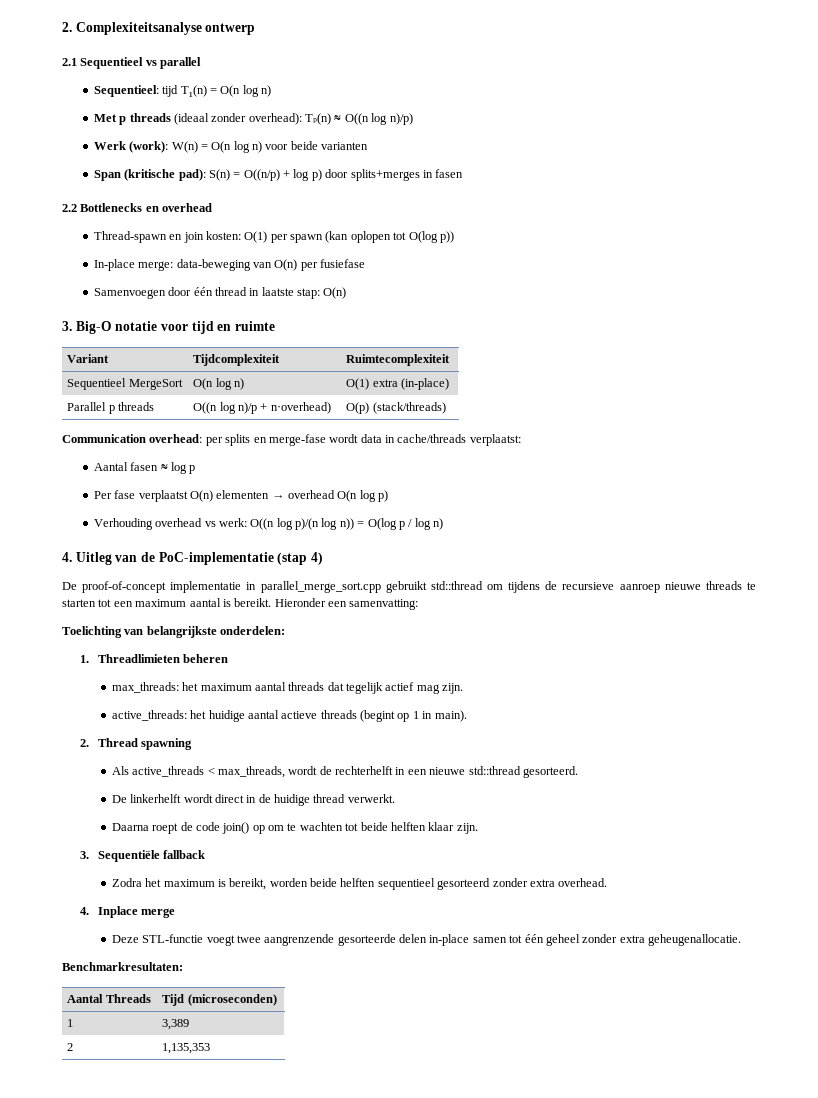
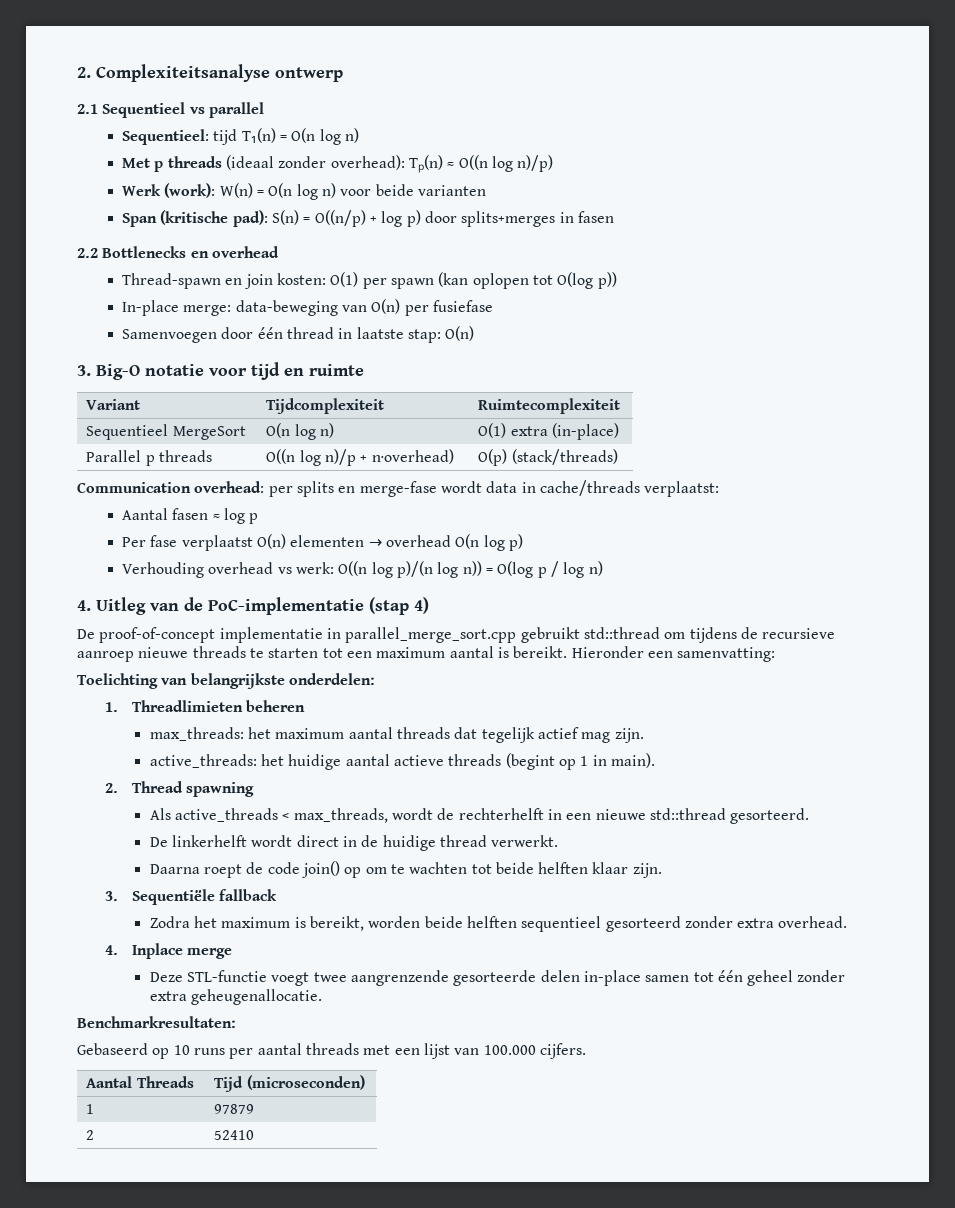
(183, 966) none -> [77,1043,586,1059] // Gebaseerd op 10 runs per aantal threads met een lijst van 100.000 cijfers.
[162,1019,190,1030] 3,389 -> [214,1104,255,1114] 97879
[162,1043,211,1054] 1,135,353 -> [214,1130,255,1140] 52410

